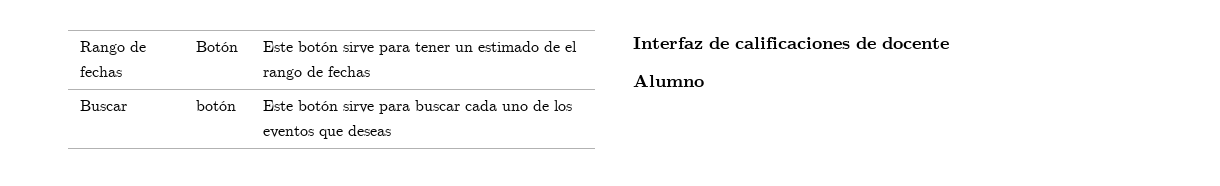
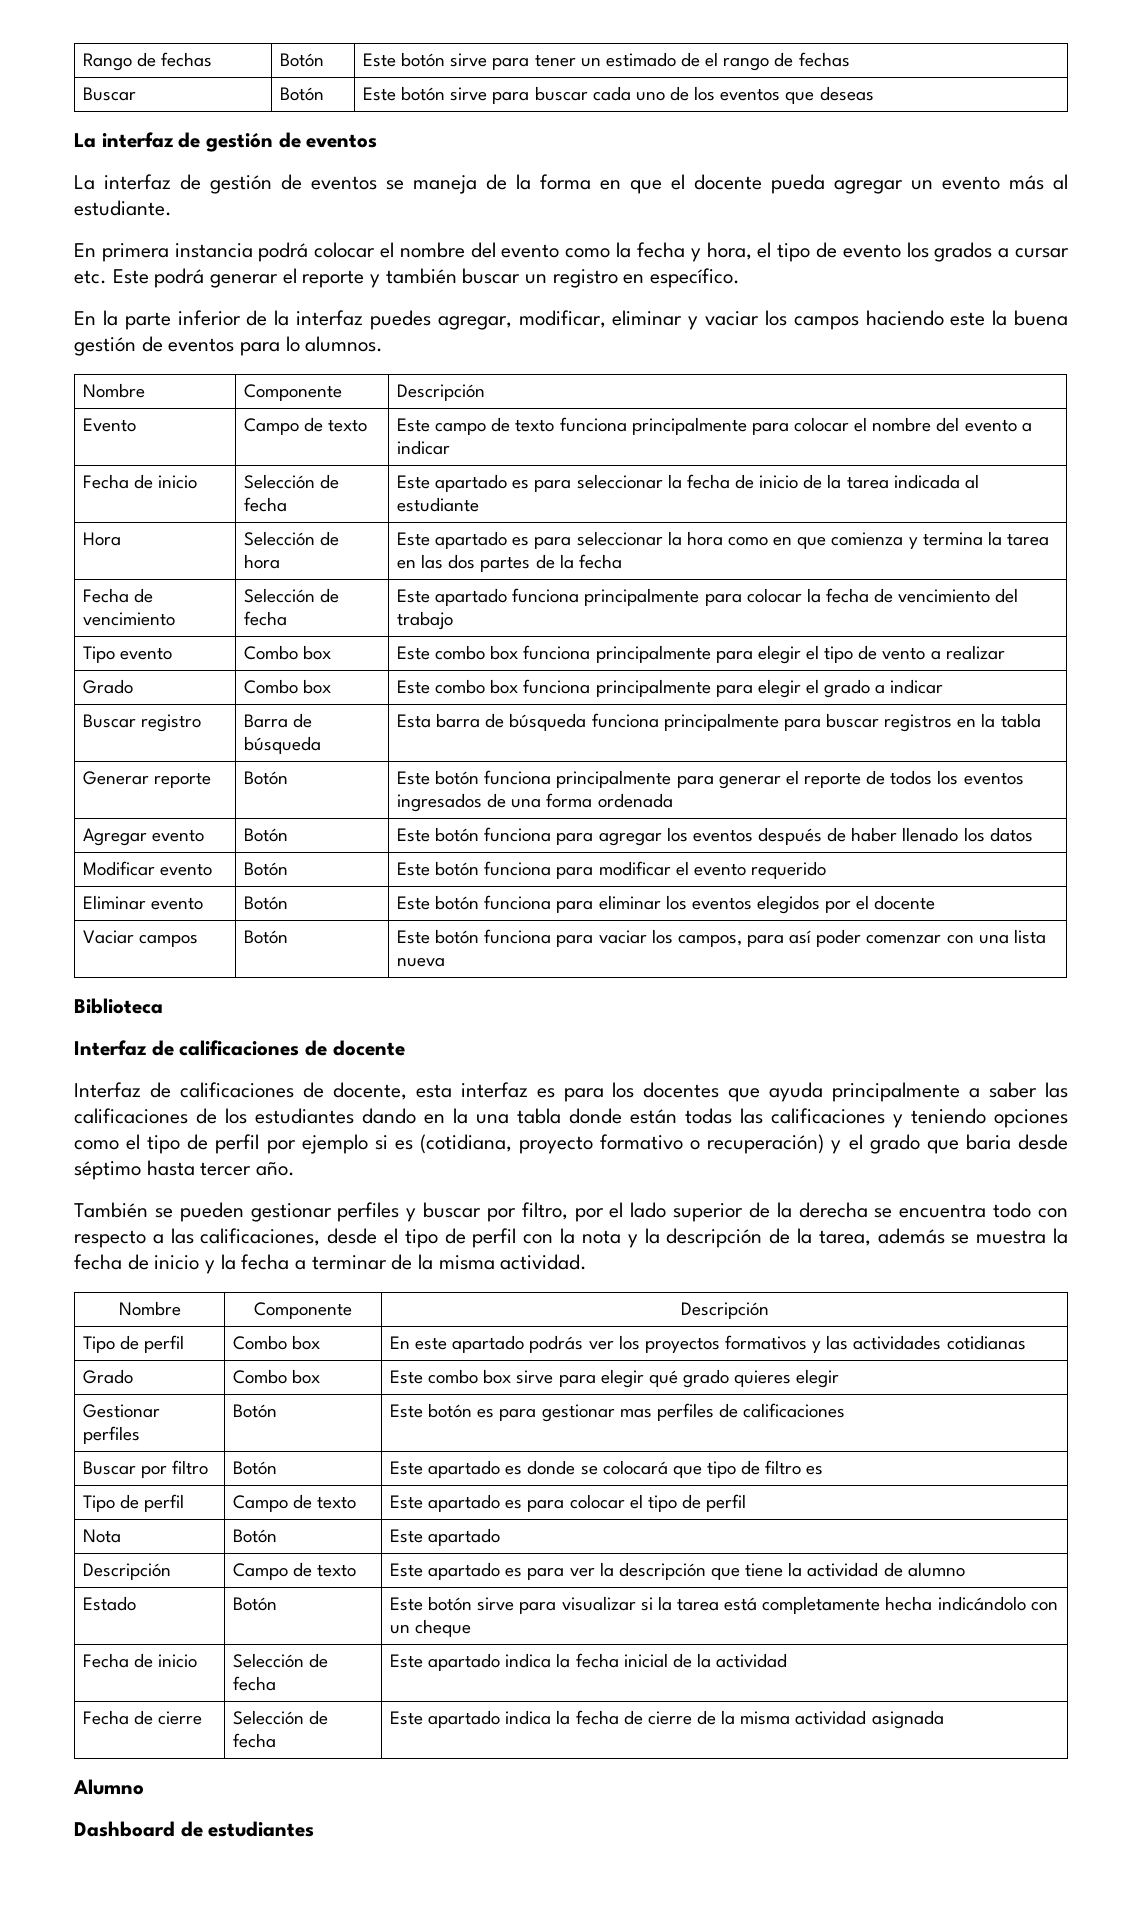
[196,100,237,111] botón -> [280,87,325,101] Botón
(392, 130) none -> [74,132,378,152] [74,174,1068,194] [74,200,172,216] [74,242,1070,262] [74,268,741,288] [74,310,1069,330] [74,336,384,356] [83,383,146,398] [244,384,343,401] [397,384,486,401] [83,418,137,432] [244,417,368,435] [397,417,1032,435] [397,440,451,455] [83,474,198,489] [244,474,340,489] [244,497,288,512] [397,474,979,492] [397,497,480,512] [83,532,122,546] [244,531,340,546] [244,554,281,569] [397,531,1049,549] [397,554,622,572] [83,588,154,603] [83,612,176,626] [244,588,340,603] [244,611,288,626] [397,588,1019,606] [397,611,454,630] [83,646,173,663] [244,645,332,660] [397,645,1005,664] [83,679,134,694] [244,679,332,694] [397,679,944,698] [83,714,202,732] [244,713,313,728] [244,736,322,754] [397,713,1041,732] [83,771,212,788] [244,771,289,785] [397,770,1024,789] [397,793,673,812] [83,828,205,846] [244,828,289,842] [397,827,1033,846] [83,861,213,876] [244,862,289,876] [397,861,827,879] [83,895,204,910] [244,896,289,910] [397,895,936,914] [83,930,199,947] [244,930,289,944] [397,929,1046,947] [397,957,446,967] [74,998,163,1014] // La interfaz de gestión de eventos // La interfaz de gestión de eventos se maneja de la forma en que el docente pueda agregar un evento más al estudiante. // En primera instancia podrá colocar el nombre del evento como la fecha y hora, el tipo de evento los grados a cursar etc. Este podrá generar el reporte y también buscar un registro en específico. // En la parte inferior de la interfaz puedes agregar, modificar, eliminar y vaciar los campos haciendo este la buena gestión de eventos para lo alumnos. // Nombre | Componente | Descripción // Evento | Campo de texto | Este campo de texto funciona principalmente para colocar el nombre del evento a indicar // Fecha de inicio | Selección de fecha | Este apartado es para seleccionar la fecha de inicio de la tarea indicada al estudiante // Hora | Selección de hora | Este apartado es para seleccionar la hora como en que comienza y termina la tarea en las dos partes de la fecha // Fecha de vencimiento | Selección de fecha | Este apartado funciona principalmente para colocar la fecha de vencimiento del trabajo // Tipo evento | Combo box | Este combo box funciona principalmente para elegir el tipo de vento a realizar // Grado | Combo box | Este combo box funciona principalmente para elegir el grado a indicar // Buscar registro | Barra de búsqueda | Esta barra de búsqueda funciona principalmente para buscar registros en la tabla // Generar reporte | Botón | Este botón funciona principalmente para generar el reporte de todos los eventos ingresados de una forma ordenada // Agregar evento | Botón | Este botón funciona para agregar los eventos después de haber llenado los datos // Modificar evento | Botón | Este botón funciona para modificar el evento requerido // Eliminar evento | Botón | Este botón funciona para eliminar los eventos elegidos por el docente // Vaciar campos | Botón | Este botón funciona para vaciar los campos, para así poder comenzar con una lista nueva // Biblioteca
[633,74,704,87] Alumno -> [74,1082,1068,1102] [74,1108,1068,1128] [74,1134,1068,1154] [74,1160,296,1180] [74,1202,1069,1222] [74,1228,1069,1248] [74,1254,588,1274] [118,1301,181,1316] [254,1302,352,1319] [680,1302,769,1319] [83,1335,185,1353] [233,1335,321,1350] [390,1335,1026,1353] [83,1369,134,1384] [233,1369,321,1384] [390,1369,840,1388] [83,1404,161,1418] [83,1426,141,1444] [233,1404,278,1418] [390,1403,846,1422] [83,1460,209,1478] [233,1461,278,1475] [390,1460,824,1478] [83,1494,185,1512] [233,1494,357,1512] [390,1494,747,1512] [83,1529,122,1543] [233,1529,278,1543] [390,1528,501,1546] [83,1563,172,1580] [233,1562,357,1580] [390,1562,965,1580] [83,1596,137,1611] [233,1597,278,1611] [390,1596,1058,1614] [390,1619,472,1637] [83,1653,198,1668] [233,1653,329,1668] [233,1676,277,1691] [390,1653,788,1671] [83,1710,203,1725] [233,1710,329,1725] [233,1733,277,1748] [390,1710,944,1729] [73,1779,144,1795] [74,1821,315,1837] Interfaz de calificaciones de docente, esta interfaz es para los docentes que ayuda principalmente a saber las calificaciones de los estudiantes dando en la una tabla donde están todas las calificaciones y teniendo opciones como el tipo de perfil por ejemplo si es (cotidiana, proyecto formativo o recuperación) y el grado que baria desde séptimo hasta tercer año. // También se pueden gestionar perfiles y buscar por filtro, por el lado superior de la derecha se encuentra todo con respecto a las calificaciones, desde el tipo de perfil con la nota y la descripción de la tarea, además se muestra la fecha de inicio y la fecha a terminar de la misma actividad. // Nombre | Componente | Descripción // Tipo de perfil | Combo box | En este apartado podrás ver los proyectos formativos y las actividades cotidianas // Grado | Combo box | Este combo box sirve para elegir qué grado quieres elegir // Gestionar perfiles | Botón | Este botón es para gestionar mas perfiles de calificaciones // Buscar por filtro | Botón | Este apartado es donde se colocará que tipo de filtro es // Tipo de perfil | Campo de texto | Este apartado es para colocar el tipo de perfil // Nota | Botón | Este apartado // Descripción | Campo de texto | Este apartado es para ver la descripción que tiene la actividad de alumno // Estado | Botón | Este botón sirve para visualizar si la tarea está completamente hecha indicándolo con un cheque // Fecha de inicio | Selección de fecha | Este apartado indica la fecha inicial de la actividad // Fecha de cierre | Selección de fecha | Este apartado indica la fecha de cierre de la misma actividad asignada // Alumno // Dashboard de estudiantes

